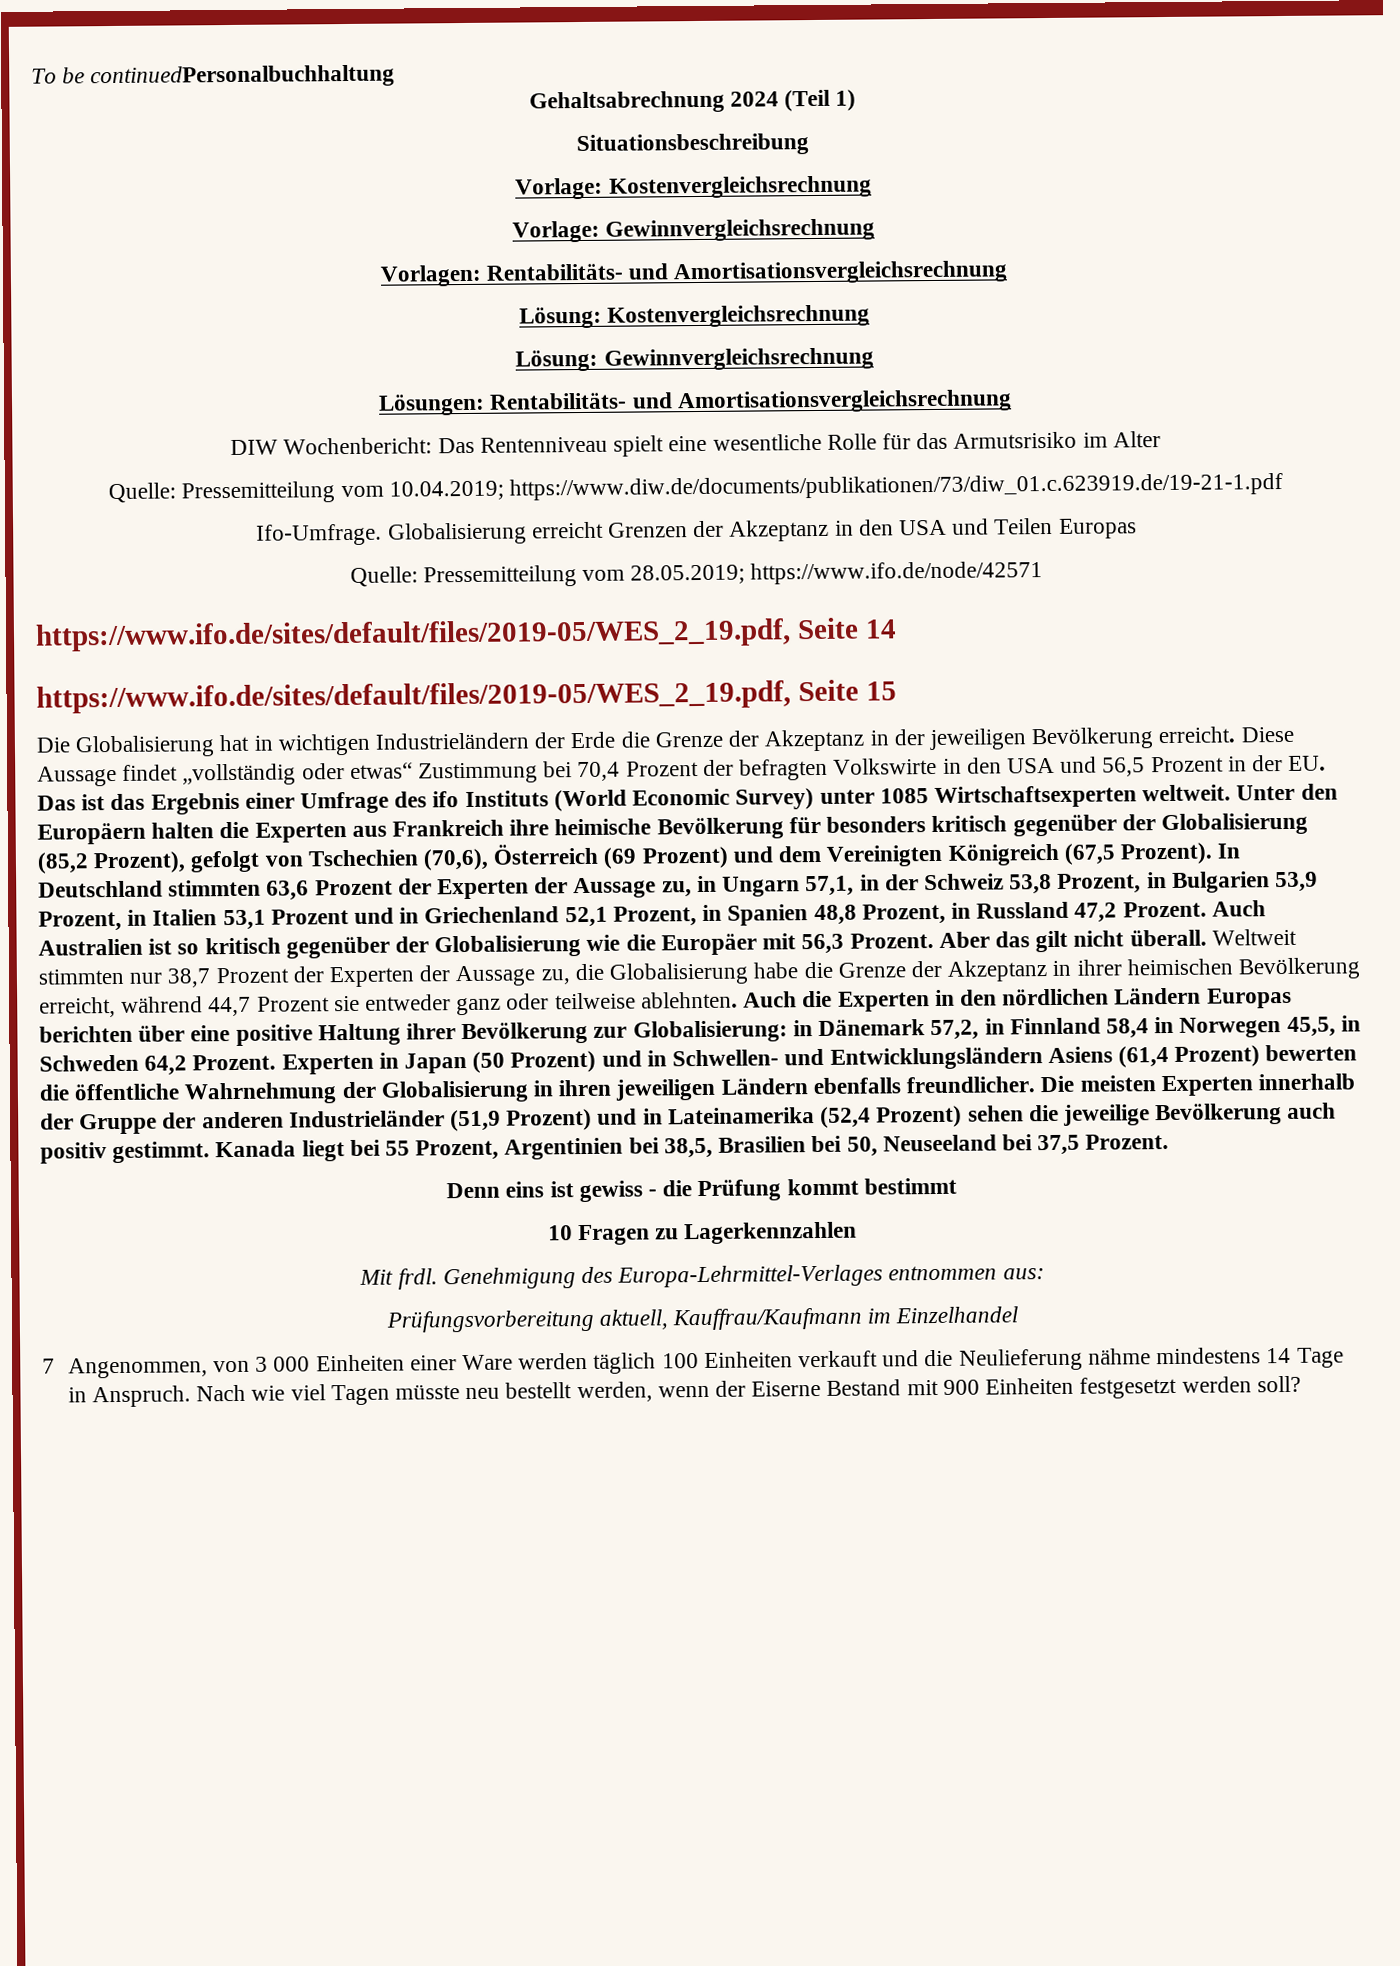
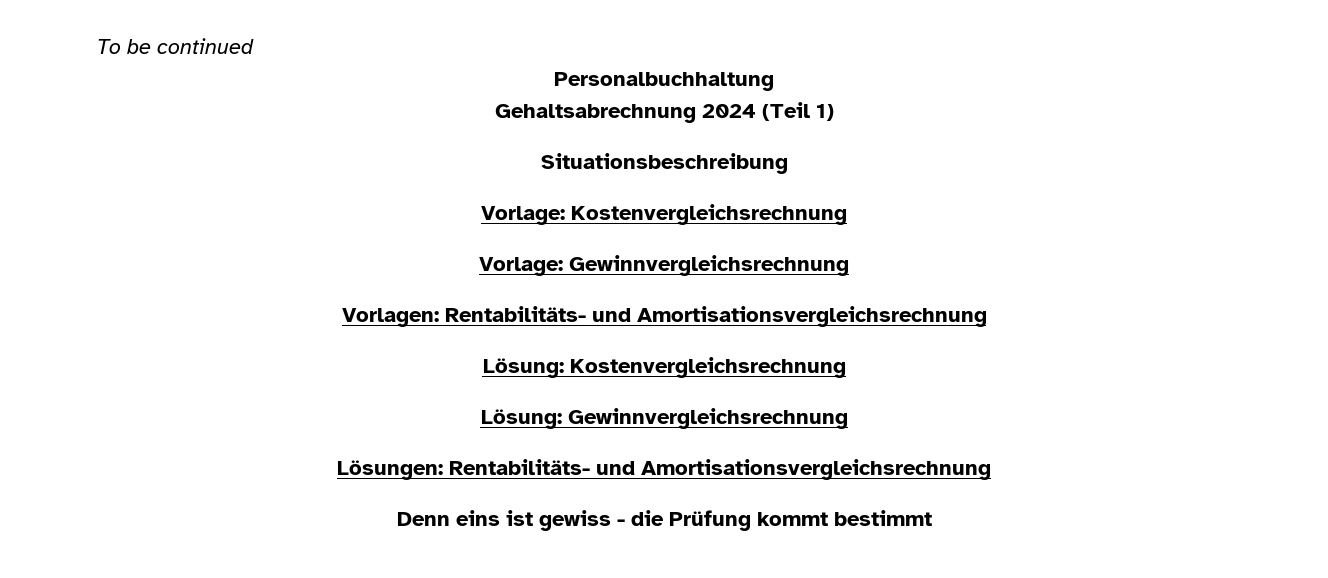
[90,64,396,89] continuedPersonalbuchhaltung -> [157,38,254,54] [554,72,774,91] continued // Personalbuchhaltung
[230,431,1161,457] [108,472,1283,504] [256,517,1137,546] [349,561,1044,588] [35,617,897,652] [36,679,897,714] [36,726,1294,758] [37,755,1327,787] [37,783,1338,815] [37,812,1308,845] [37,842,1241,874] [38,871,1318,901] [38,900,1266,932] [38,928,1297,959] [38,957,1360,988] [39,987,1292,1018] [39,1015,1361,1046] [39,1044,1358,1076] [39,1073,1355,1105] [40,1102,1337,1135] [40,1133,1170,1164] // DIW Wochenbericht: Das Rentenniveau spielt eine wesentliche Rolle für das Armutsrisiko im Alter // Quelle: Pressemitteilung vom 10.04.2019; https://www.diw.de/documents/publikationen/73/diw_01.c.623919.de/19-21-1.pdf // Ifo-Umfrage. Globalisierung erreicht Grenzen der Akzeptanz in den USA und Teilen Europas // Quelle: Pressemitteilung vom 28.05.2019; https://www.ifo.de/node/42571 // https://www.ifo.de/sites/default/files/2019-05/WES_2_19.pdf, Seite 14 // https://www.ifo.de/sites/default/files/2019-05/WES_2_19.pdf, Seite 15 // Die Globalisierung hat in wichtigen Industrieländern der Erde die Grenze der Akzeptanz in der jeweiligen Bevölkerung erreicht. Diese Aussage findet „vollständig oder etwas“ Zustimmung bei 70,4 Prozent der befragten Volkswirte in den USA und 56,5 Prozent in der EU. Das ist das Ergebnis einer Umfrage des ifo Instituts (World Economic Survey) unter 1085 Wirtschaftsexperten weltweit. Unter den Europäern halten die Experten aus Frankreich ihre heimische Bevölkerung für besonders kritisch gegenüber der Globalisierung (85,2 Prozent), gefolgt von Tschechien (70,6), Österreich (69 Prozent) und dem Vereinigten Königreich (67,5 Prozent). In Deutschland stimmten 63,6 Prozent der Experten der Aussage zu, in Ungarn 57,1, in der Schweiz 53,8 Prozent, in Bulgarien 53,9 Prozent, in Italien 53,1 Prozent und in Griechenland 52,1 Prozent, in Spanien 48,8 Prozent, in Russland 47,2 Prozent. Auch Australien ist so kritisch gegenüber der Globalisierung wie die Europäer mit 56,3 Prozent. Aber das gilt nicht überall. Weltweit stimmten nur 38,7 Prozent der Experten der Aussage zu, die Globalisierung habe die Grenze der Akzeptanz in ihrer heimischen Bevölkerung erreicht, während 44,7 Prozent sie entweder ganz oder teilweise ablehnten. Auch die Experten in den nördlichen Ländern Europas berichten über eine positive Haltung ihrer Bevölkerung zur Globalisierung: in Dänemark 57,2, in Finnland 58,4 in Norwegen 45,5, in Schweden 64,2 Prozent. Experten in Japan (50 Prozent) und in Schwellen- und Entwicklungsländern Asiens (61,4 Prozent) bewerten die öffentliche Wahrnehmung der Globalisierung in ihren jeweiligen Ländern ebenfalls freundlicher. Die meisten Experten innerhalb der Gruppe der anderen Industrieländer (51,9 Prozent) und in Lateinamerika (52,4 Prozent) sehen die jeweilige Bevölkerung auch positiv gestimmt. Kanada liegt bei 55 Prozent, Argentinien bei 38,5, Brasilien bei 50, Neuseeland bei 37,5 Prozent. -> (991, 469) none
[547,1221,858,1246] [359,1264,1045,1290] [385,1306,1019,1333] [42,1347,1344,1379] [67,1375,1301,1408] // 10 Fragen zu Lagerkennzahlen // Mit frdl. Genehmigung des Europa-Lehrmittel-Verlages entnommen aus: // Prüfungsvorbereitung aktuell, Kauffrau/Kaufmann im Einzelhandel // 7 Angenommen, von 3 000 Einheiten einer Ware werden täglich 100 Einheiten verkauft und die Neulieferung nähme mindestens 14 Tage in Anspruch. Nach wie viel Tagen müsste neu bestellt werden, wenn der Eiserne Bestand mit 900 Einheiten festgesetzt werden soll? -> (932, 518) none

